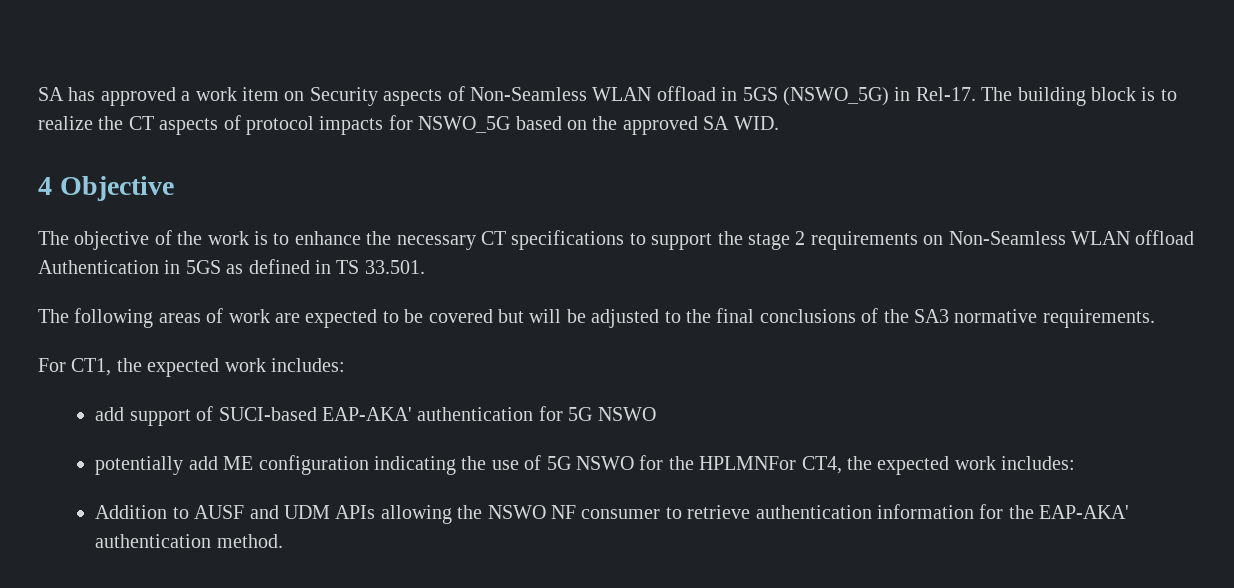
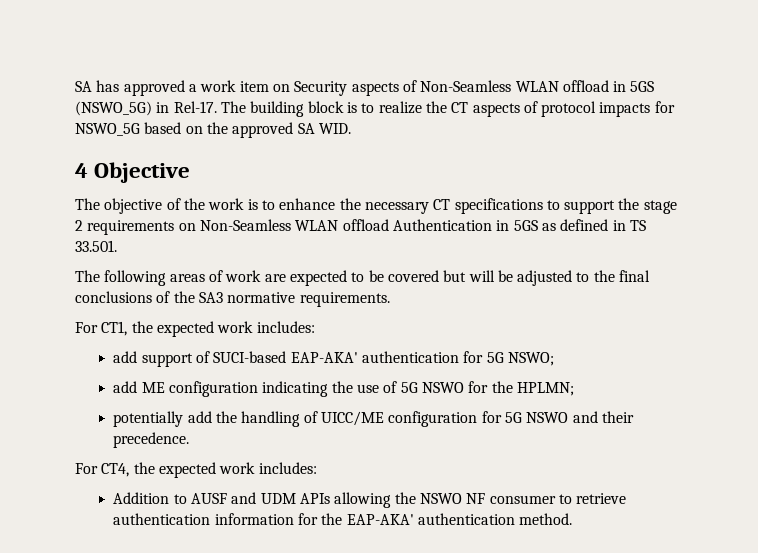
[597,407,656,421] [95,456,184,475] NSWO // potentially -> [507,352,554,366] NSWO; //
[699,456,797,470] HPLMNFor -> [516,382,574,396] [113,411,634,427] [113,432,190,448] [75,463,98,474] HPLMN; // potentially add the handling of UICC/ME configuration for 5G NSWO and their precedence. // For

